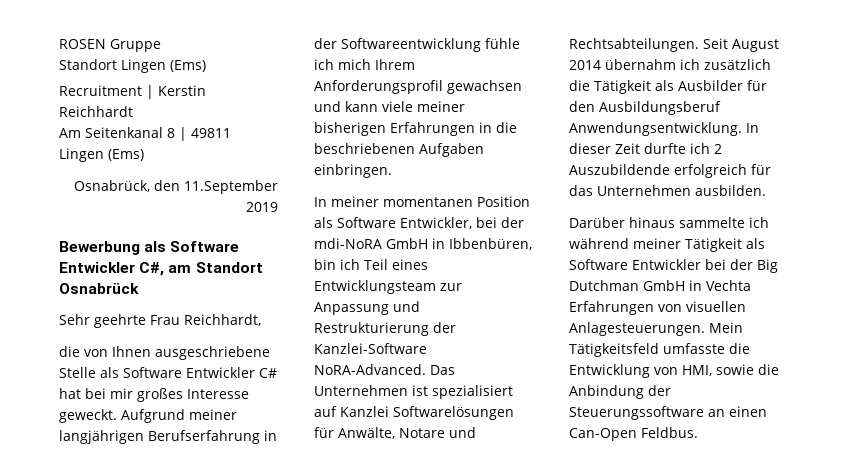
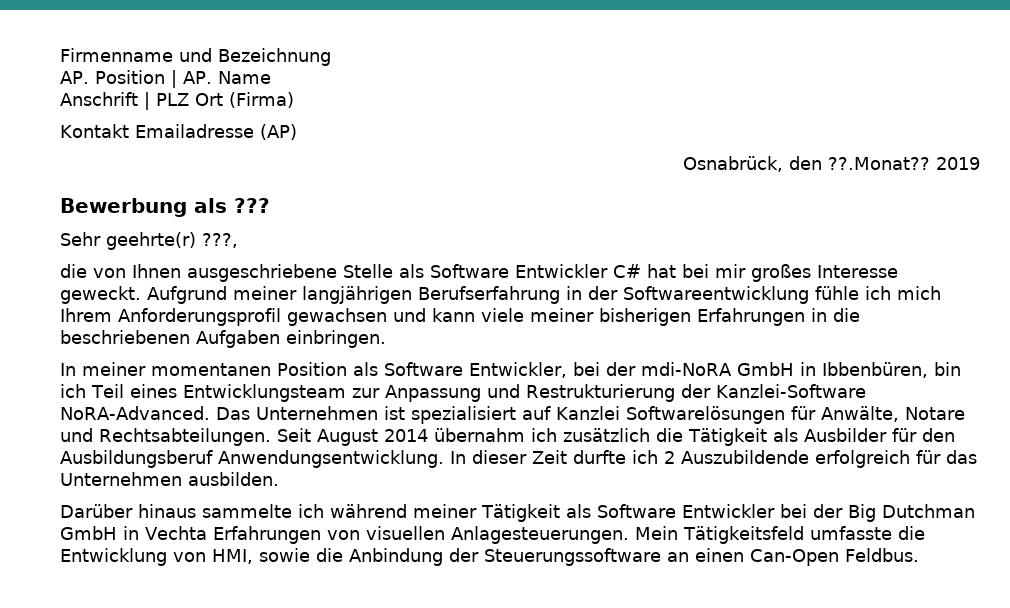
[59,39,161,52] [59,59,206,73] [59,85,206,99] [59,106,133,117] [59,127,231,141] [59,148,144,162] ROSEN Gruppe // Standort Lingen (Ems) // Recruitment | Kerstin Reichhardt // Am Seitenkanal 8 | 49811 Lingen (Ems) -> [60,48,331,66] [60,70,271,88] [60,92,294,110] [60,124,297,140] Firmenname und Bezeichnung // AP. Position | AP. Name // Anschrift | PLZ Ort (Firma) // Kontakt Emailadresse (AP)
[184,180,278,194] 11.September -> [828,157,930,170] ??.Monat??
[170,241,240,252] [59,262,263,276] [59,283,139,294] [59,314,261,328] Software Entwickler C#, am Standort Osnabrück // Sehr geehrte Frau Reichhardt, -> [234,198,270,213] [60,232,238,250] ??? // Sehr geehrte(r) ???,

